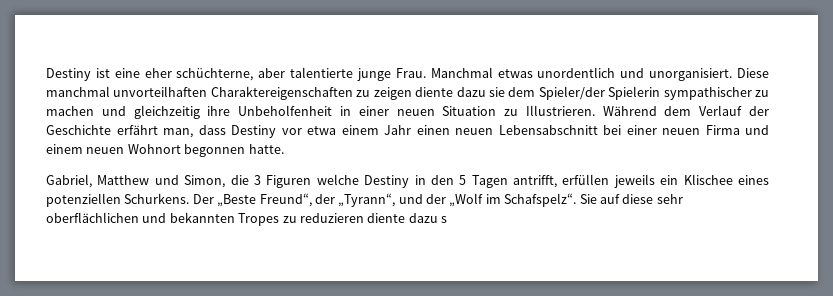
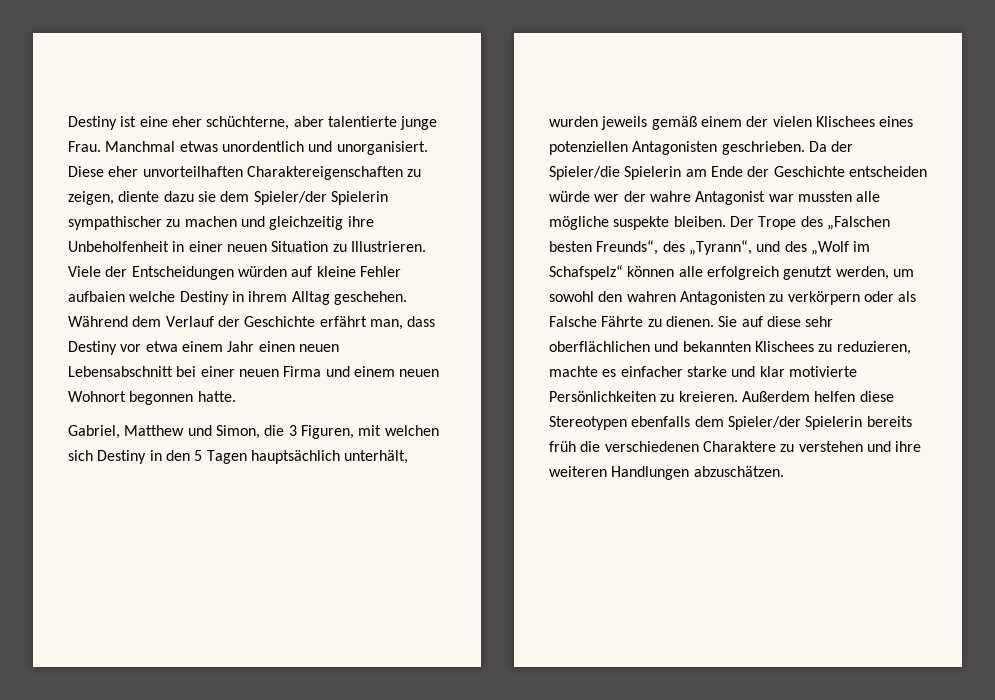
[46,86,110,97] manchmal -> [108,166,139,177] eher
[373,87,412,100] zeigen -> [68,191,114,205] zeigen,
(595, 110) none -> [68,266,401,280] [68,291,407,305] Viele der Entscheidungen würden auf kleine Fehler aufbaien welche Destiny in ihrem Alltag geschehen.
[266,174,359,188] Figuren welche -> [300,425,439,439] [68,450,93,461] Figuren, mit welchen sich
[513,174,770,188] [46,193,335,207] antrifft, erfüllen jeweils ein Klischee eines potenziellen Schurkens. Der „Beste Freund“, der -> [250,450,409,464] [549,116,914,130] [549,141,854,155] [549,166,927,180] [549,191,881,205] [549,216,890,230] [549,240,685,255] hauptsächlich unterhält, wurden jeweils gemäß einem der vielen Klischees eines potenziellen Antagonisten geschrieben. Da der Spieler/die Spielerin am Ende der Geschichte entscheiden würde wer der wahre Antagonist war mussten alle mögliche suspekte bleiben. Der Trope des „Falschen besten Freunds“, des
[426,194,446,204] der -> [784,241,807,252] des
[504,193,577,207] Schafspelz“. -> [549,265,914,280] [549,291,917,305] [549,316,714,327] Schafspelz“ können alle erfolgreich genutzt werden, um sowohl den wahren Antagonisten zu verkörpern oder als Falsche Fährte zu dienen.
[238,213,447,226] Tropes zu reduzieren diente dazu s -> [754,341,911,355] [549,366,857,377] [549,391,894,402] [549,416,912,430] [549,441,922,452] [549,466,784,480] Klischees zu reduzieren, machte es einfacher starke und klar motivierte Persönlichkeiten zu kreieren. Außerdem helfen diese Stereotypen ebenfalls dem Spieler/der Spielerin bereits früh die verschiedenen Charaktere zu verstehen und ihre weiteren Handlungen abzuschätzen.

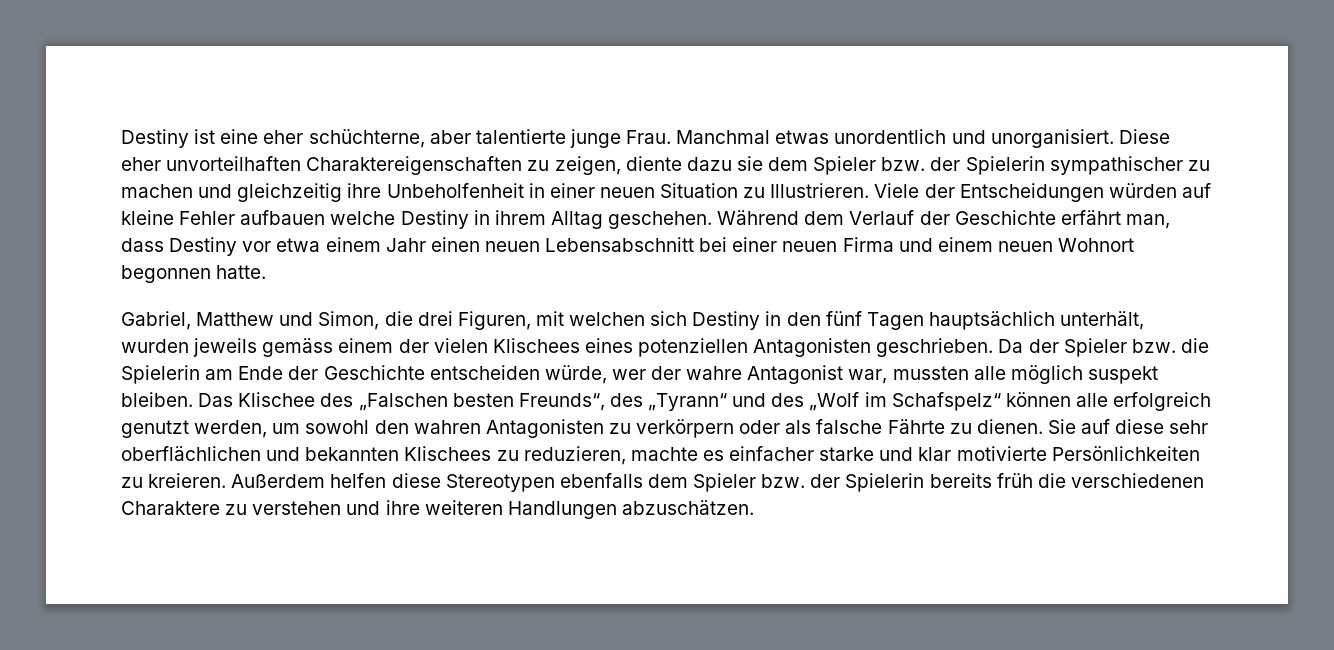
[253,191,327,205] Spieler/der -> [813,156,961,175] Spieler bzw. der
[68,291,125,302] aufbaien -> [240,210,326,225] aufbauen
[288,425,297,436] 3 -> [417,311,453,326] drei
[194,450,203,461] 5 -> [825,311,862,326] fünf
[651,116,697,130] gemäß -> [262,338,334,357] gemäss
[549,166,620,180] Spieler/die -> [1063,338,1209,357] Spieler bzw. die
[549,191,590,202] würde -> [544,365,607,384] würde,
[768,194,794,202] war -> [848,369,888,384] war,
[549,216,797,230] mögliche suspekte bleiben. Der Trope -> [1010,365,1158,384] [121,392,316,407] möglich suspekt bleiben. Das Klischee
[688,240,752,255] „Tyrann“, -> [648,393,728,411] „Tyrann“
[549,316,597,327] Falsche -> [816,419,883,434] falsche
[727,416,801,430] Spieler/der -> [693,473,841,492] Spieler bzw. der

